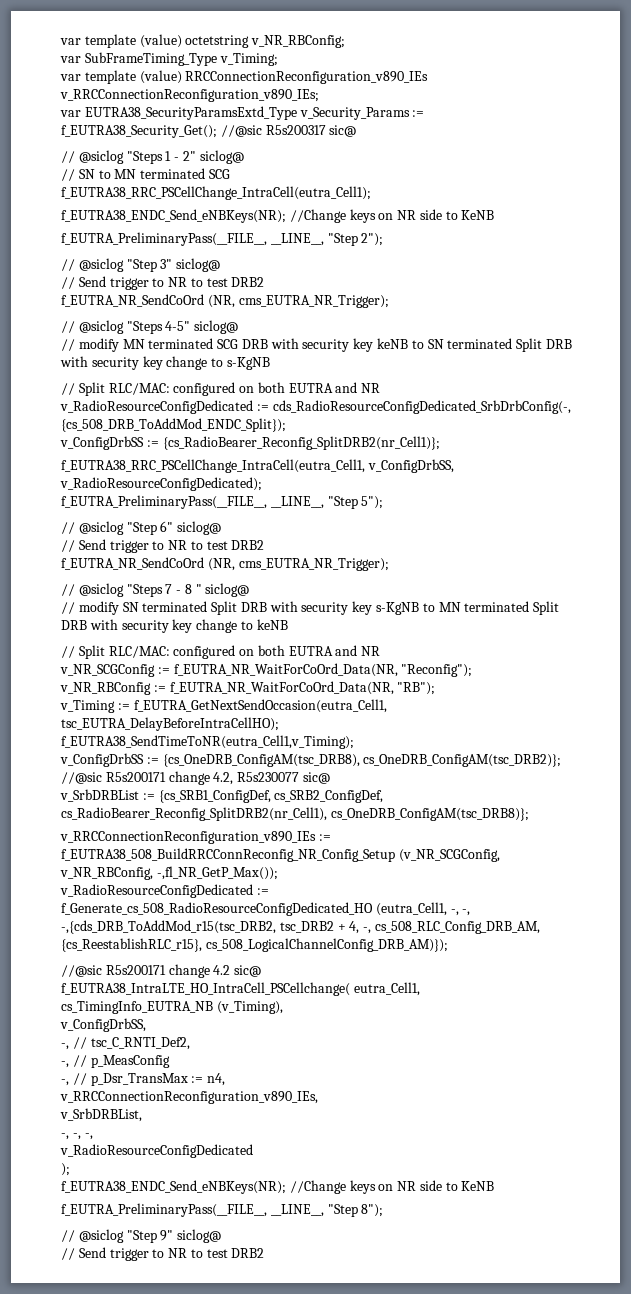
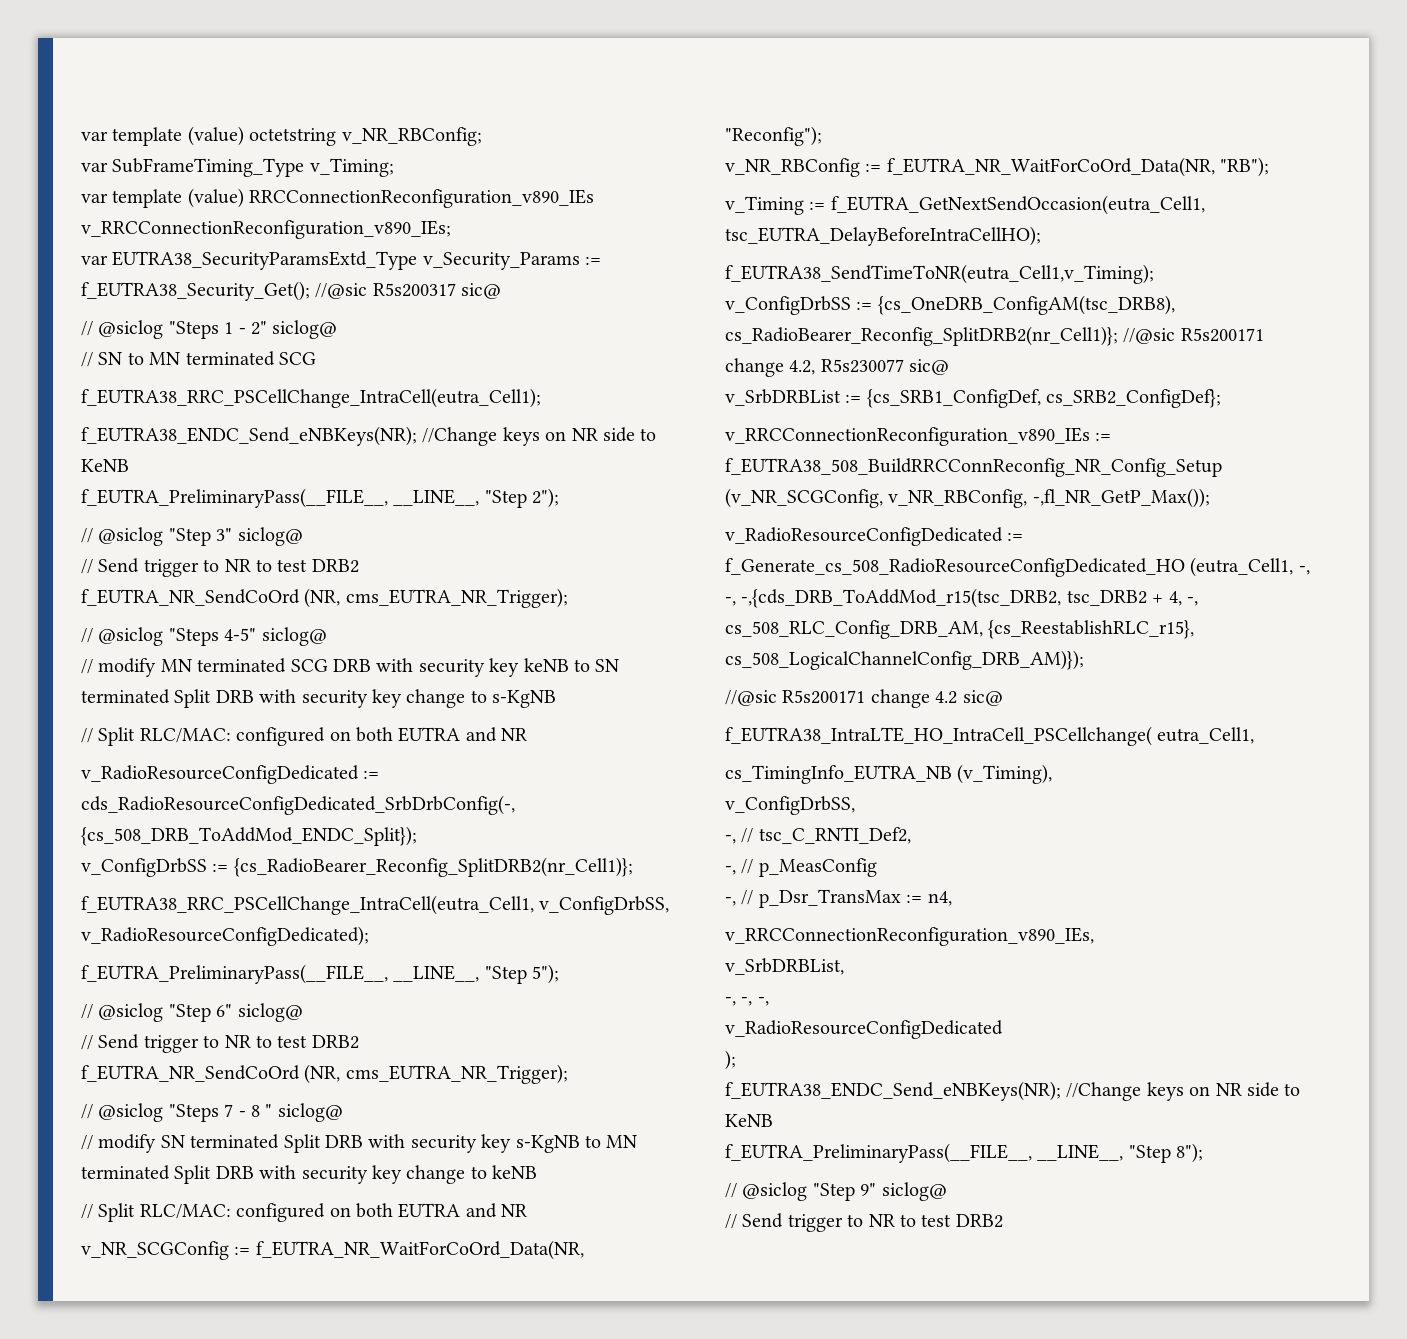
[363,754,562,767] cs_OneDRB_ConfigAM(tsc_DRB2)}; -> [725,326,1118,346] cs_RadioBearer_Reconfig_SplitDRB2(nr_Cell1)};
[274,790,384,803] [61,807,529,821] cs_SRB2_ConfigDef, cs_RadioBearer_Reconfig_SplitDRB2(nr_Cell1), cs_OneDRB_ConfigAM(tsc_DRB8)}; -> [1046,389,1222,408] cs_SRB2_ConfigDef};

